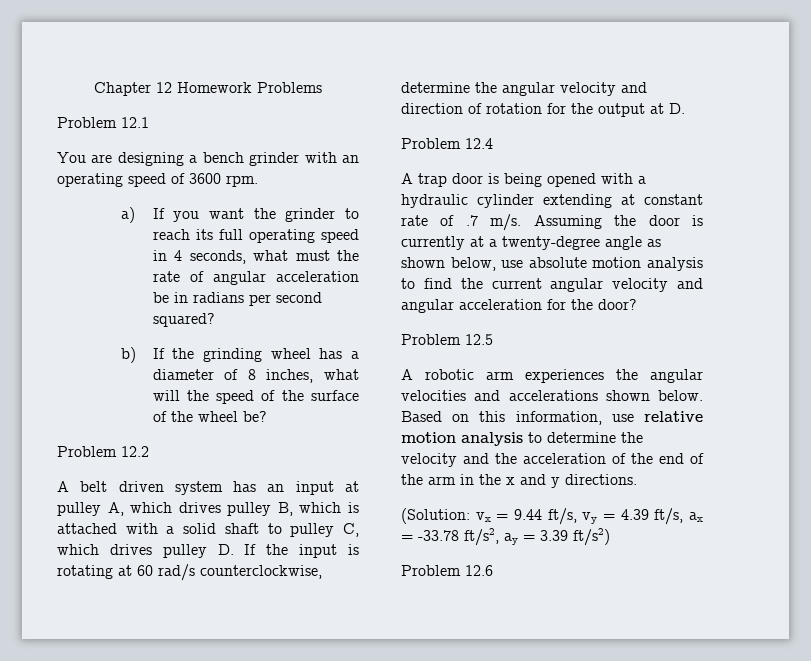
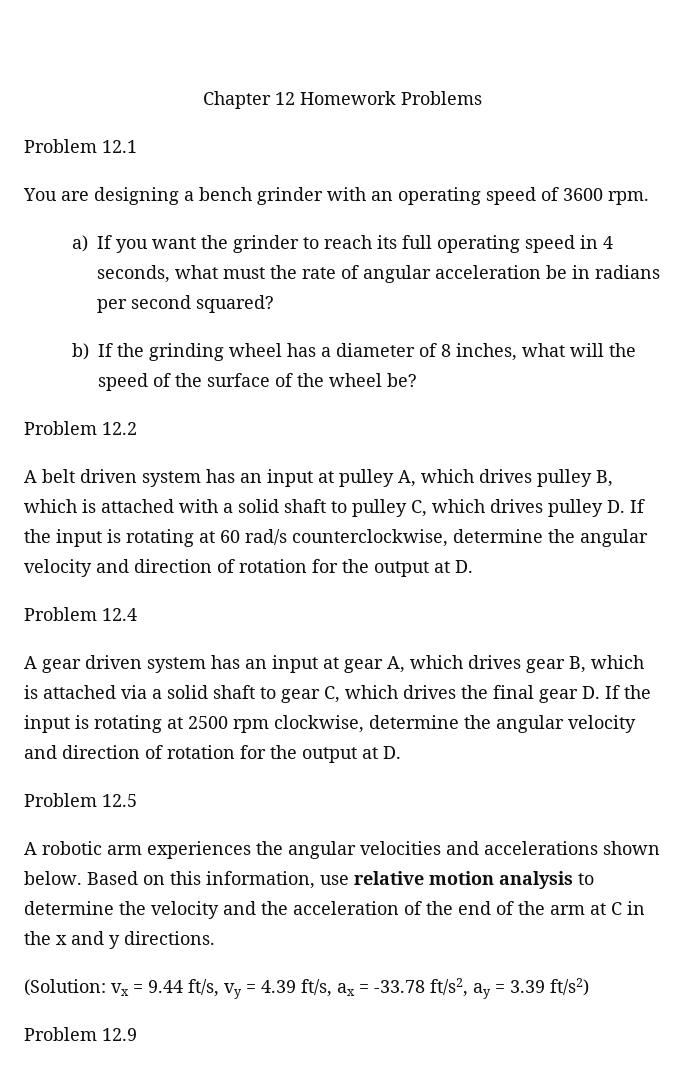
[418,173,646,187] [401,194,703,208] [401,214,703,231] [401,236,661,250] [401,257,703,271] [401,278,703,292] [401,299,637,313] trap door is being opened with a hydraulic cylinder extending at constant rate of .7 m/s. Assuming the door is currently at a twenty-degree angle as shown below, use absolute motion analysis to find the current angular velocity and angular acceleration for the door? -> [42,655,644,673] [24,685,651,703] [24,715,636,733] [24,745,401,763] gear driven system has an input at gear A, which drives gear B, which is attached via a solid shaft to gear C, which drives the final gear D. If the input is rotating at 2500 rpm clockwise, determine the angular velocity and direction of rotation for the output at D.
(456, 480) none -> [590,902,622,915] at C
[465,565,493,576] 12.6 -> [102,1028,137,1041] 12.9

